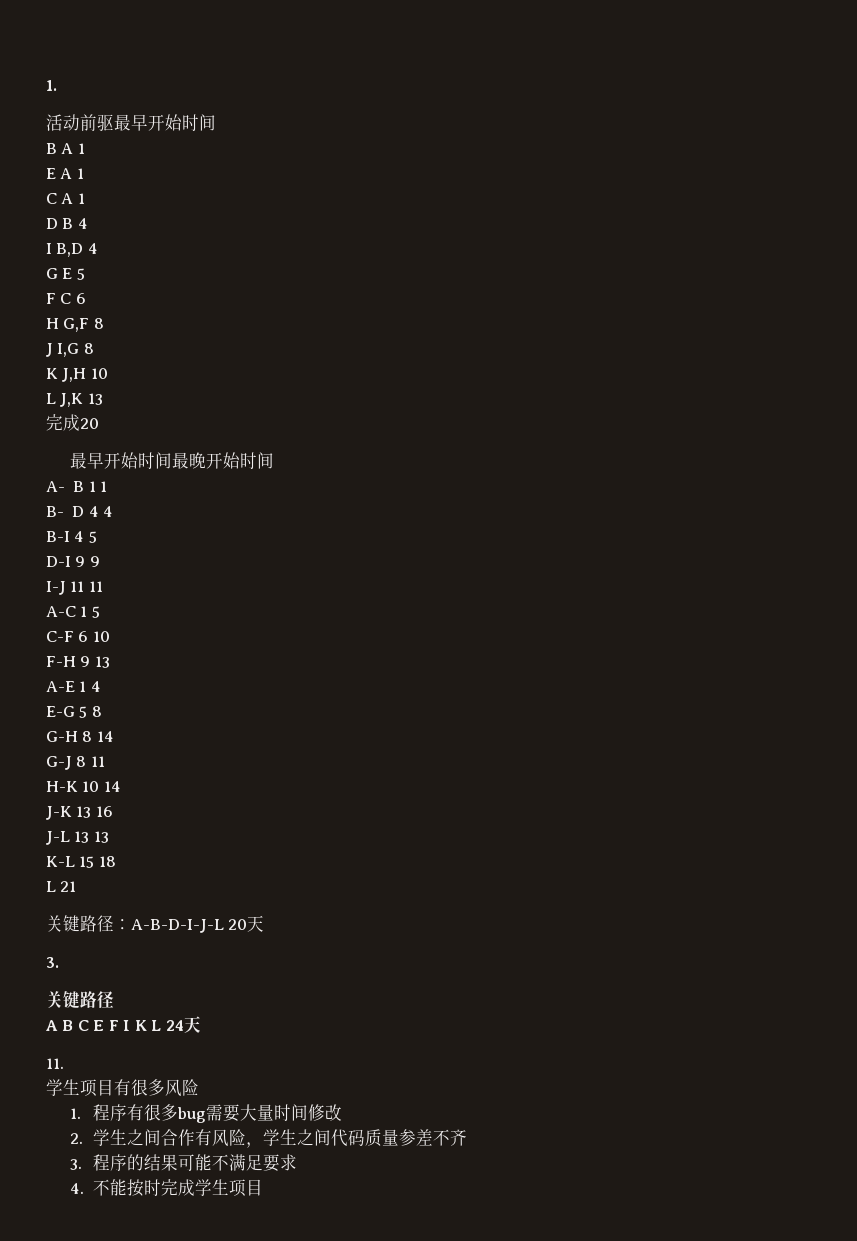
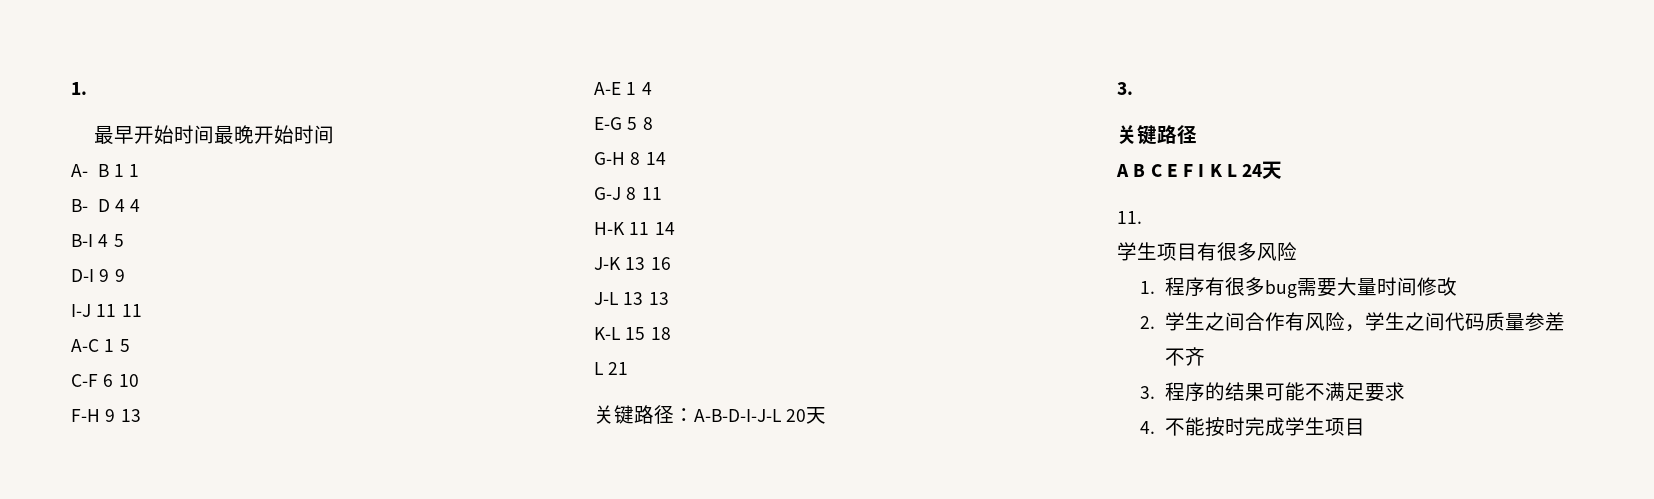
[46,80,57,91] [46,114,216,131] [46,143,85,154] [46,168,84,179] [46,193,85,204] [46,218,88,229] [46,243,98,257] [46,268,85,280] [46,293,86,304] [46,318,104,332] [46,343,94,357] [46,368,108,382] [46,393,103,407] [46,414,99,431] 1. // 活动前驱最早开始时间 // B A 1 // E A 1 // C A 1 // D B 4 // I B,D 4 // G E 5 // F C 6 // H G,F 8 // J I,G 8 // K J,H 10 // L J,K 13 // 完成20 -> [71,82,87,95] 1.
[82,781,100,792] 10 -> [629,222,650,235] 11

